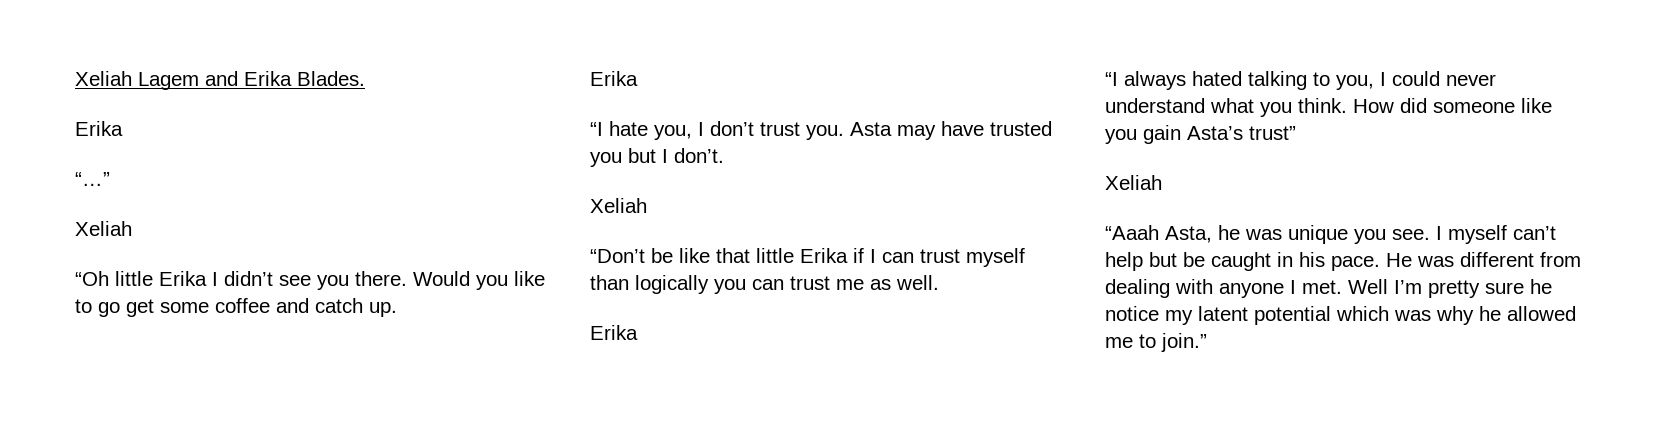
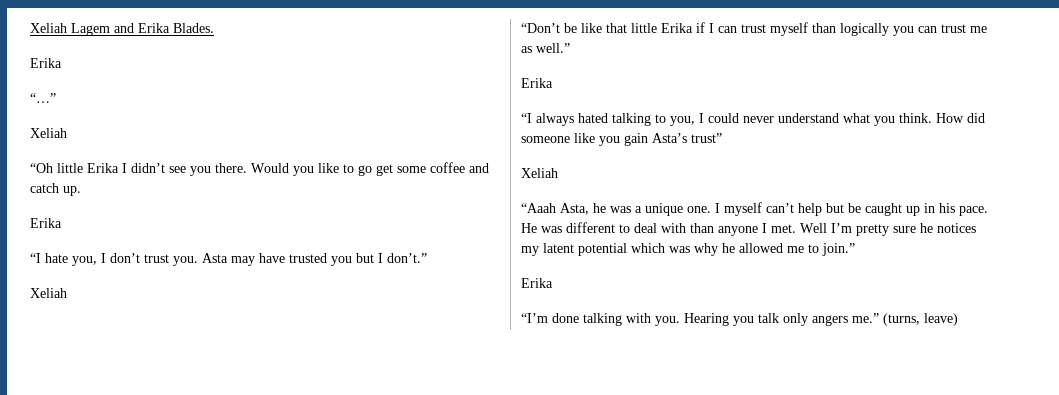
[674,148,724,163] don’t. -> [387,253,427,263] don’t.”
[896,275,939,290] well. -> [536,43,570,53] well.”
[1288,225,1430,244] unique you see. -> [635,203,711,216] a unique one.
(1271, 261) none -> [906,206,920,216] up
[1540,252,1581,267] [1105,279,1213,298] from dealing with -> [619,223,714,233] to deal with than
[1105,306,1159,321] notice -> [937,223,976,233] notices
(1207, 342) none -> [521,278,553,288] [521,313,958,326] // Erika // “I’m done talking with you. Hearing you talk only angers me.” (turns, leave)

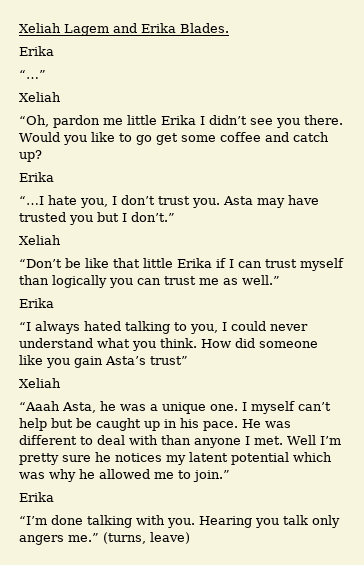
[30,163,53,173] “Oh -> [19,115,123,128] “Oh, pardon me
[63,186,81,196] [30,218,62,228] [30,253,41,263] up. // Erika // “I -> [19,150,42,162] [19,172,54,182] [19,196,44,205] up? // Erika // “…I

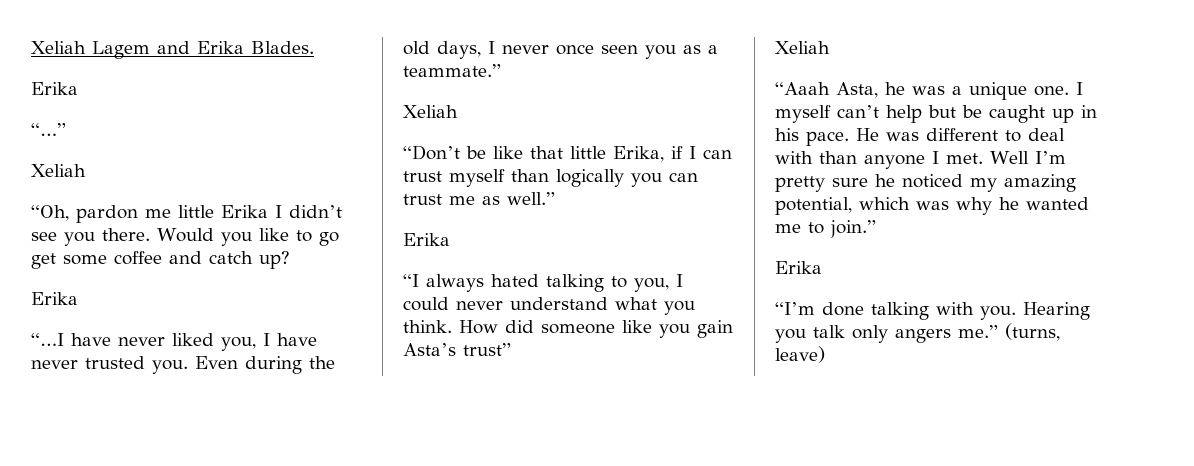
[48,195,319,208] [19,212,175,225] hate you, I don’t trust you. Asta may have trusted you but I don’t.” -> [71,333,317,351] [31,356,335,374] [403,41,718,59] [403,64,501,77] have never liked you, I have never trusted you. Even during the old days, I never once seen you as a teammate.”
[177,258,212,268] Erika -> [613,146,664,162] Erika,
[115,452,289,465] notices my latent potential -> [902,174,1076,192] [775,197,852,215] noticed my amazing potential,
[99,469,150,479] allowed -> [1026,197,1089,210] wanted

